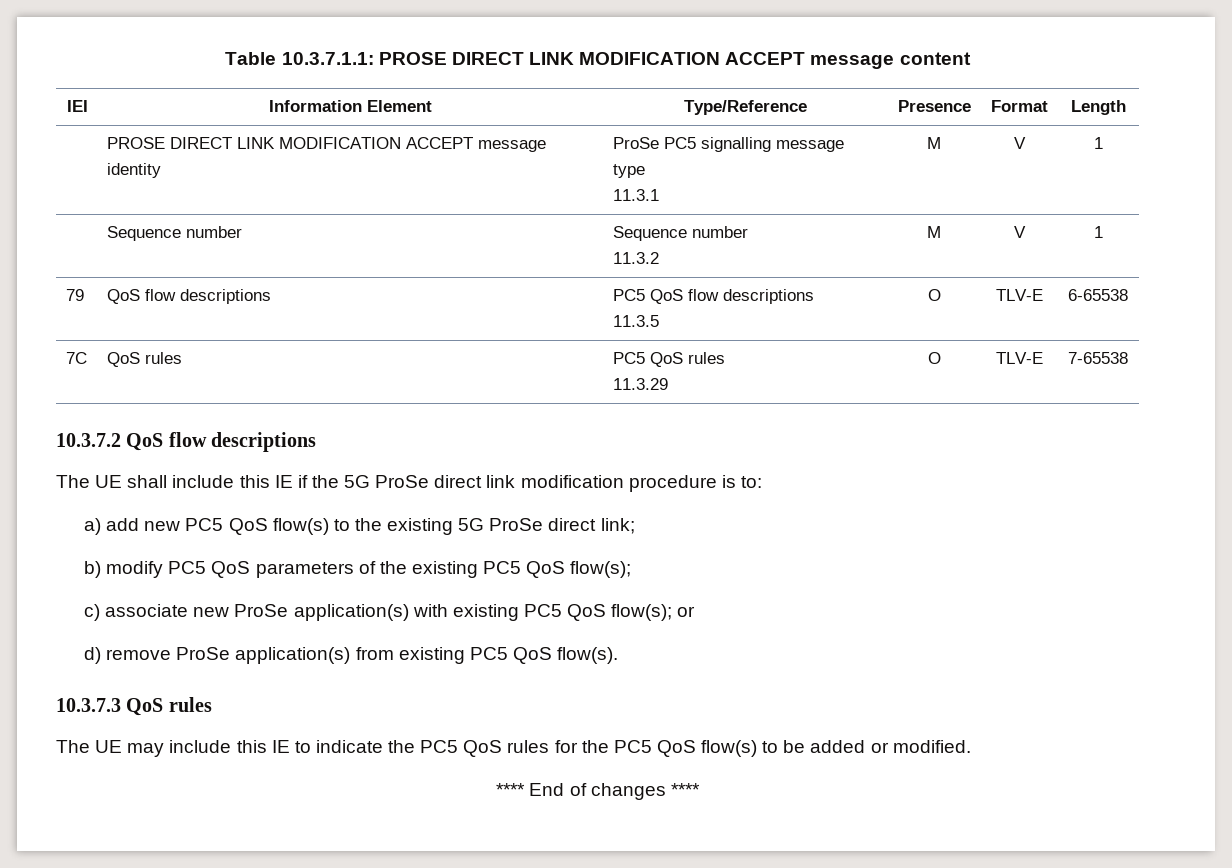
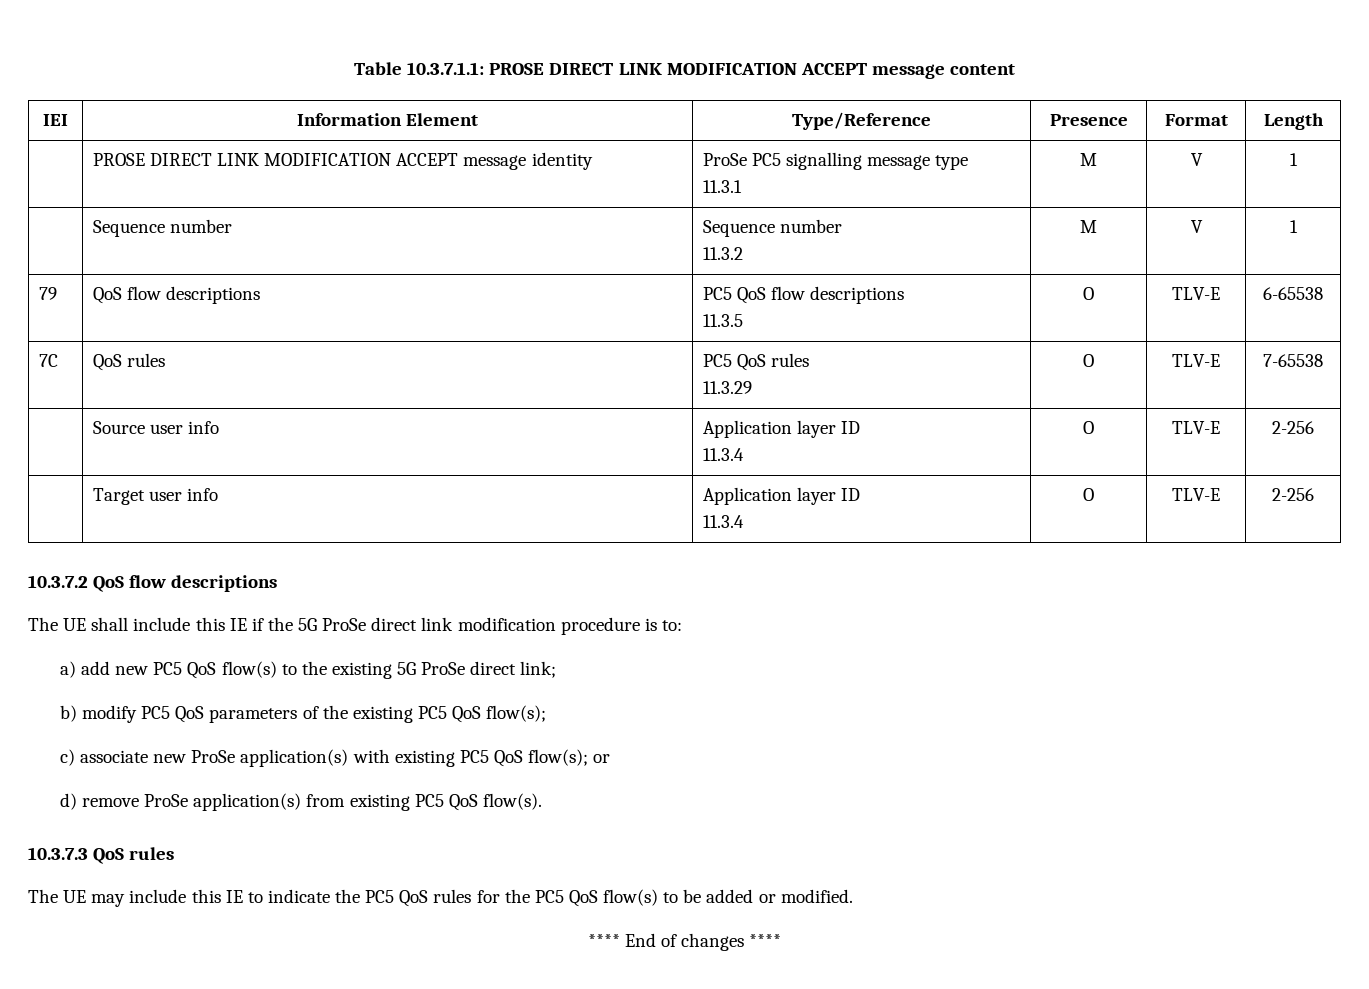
(1128, 358) none -> [92,421,220,434] [702,420,861,438] [702,448,744,461] [1083,421,1094,434] [1172,421,1220,434] [1272,421,1314,434] [92,488,219,505] [702,487,861,505] [702,515,744,528] [1083,488,1094,501] [1172,488,1220,501] [1272,488,1314,501] // | Source user info | Application layer ID // 11.3.4 | O | TLV-E | 2-256 // | Target user info | Application layer ID // 11.3.4 | O | TLV-E | 2-256

